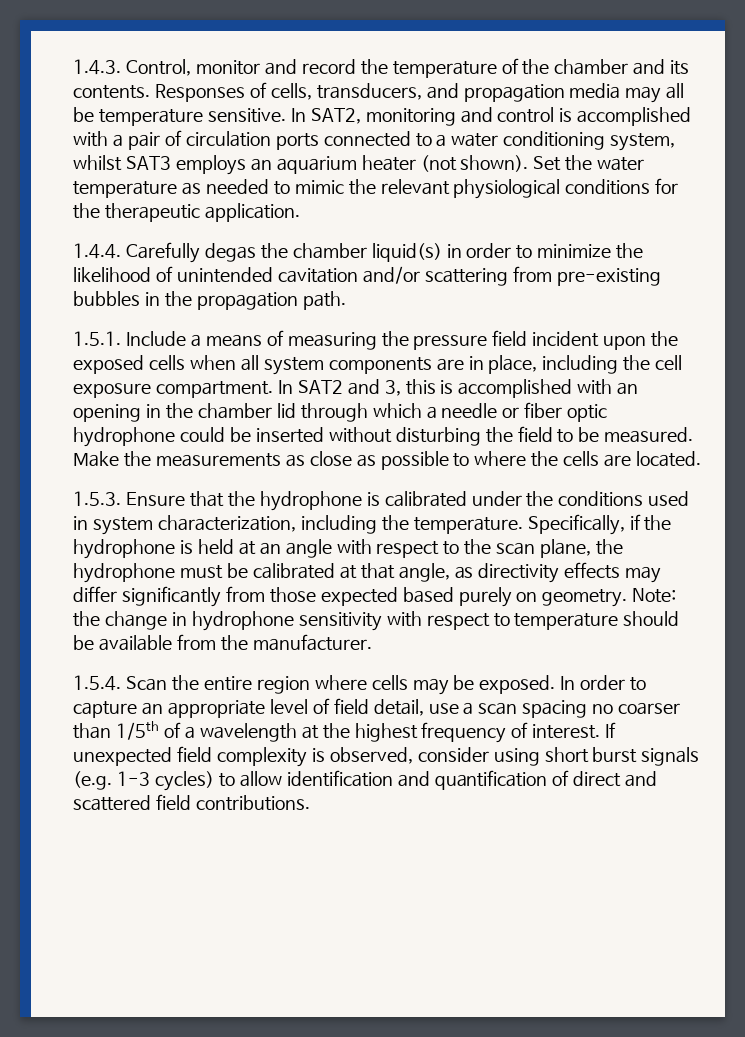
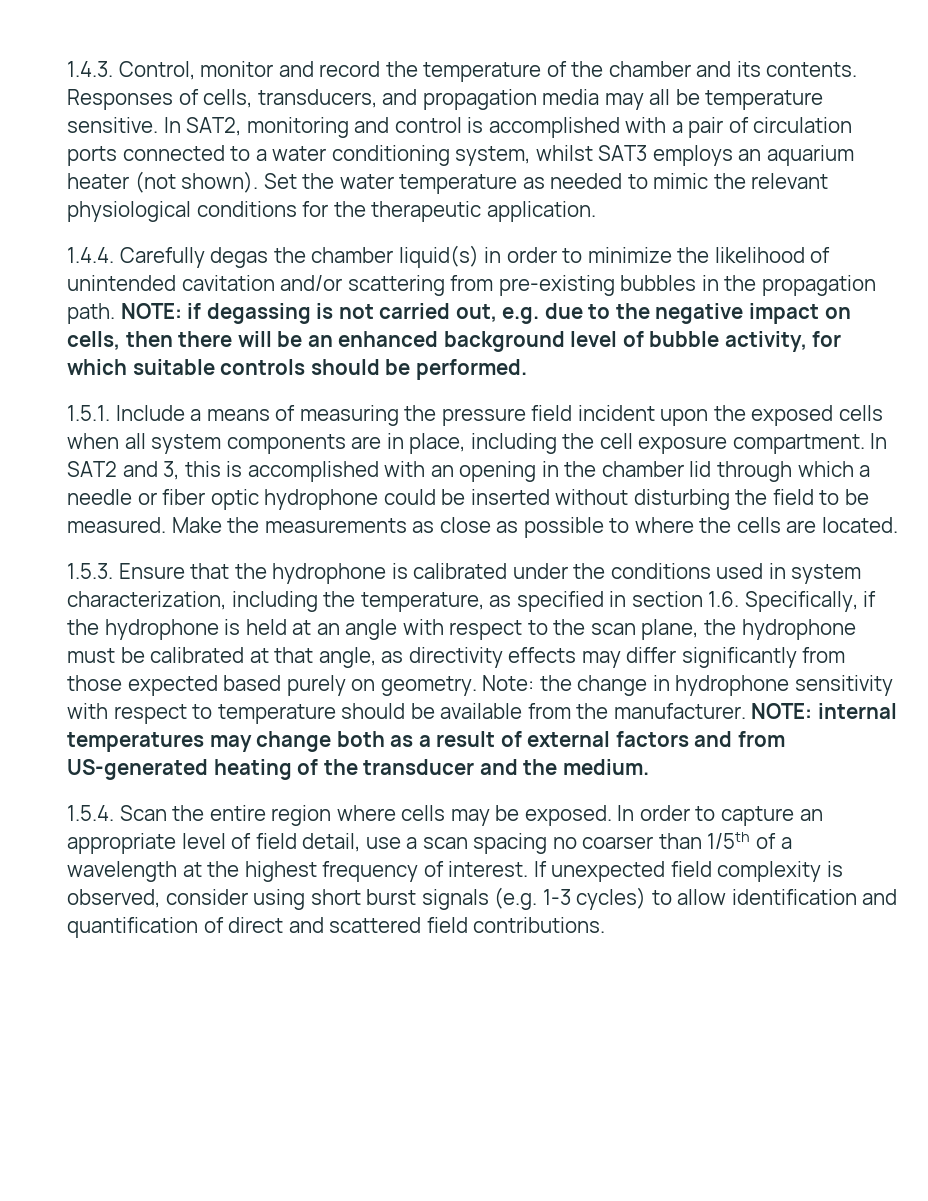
(346, 300) none -> [120,303,851,324] [67,331,842,352] [67,359,527,380] NOTE: if degassing is not carried out, e.g. due to the negative impact on cells, then there will be an enhanced background level of bubble activity, for which suitable controls should be performed.
[413,517,523,534] temperature. -> [360,591,740,612] temperature, as specified in section 1.6.
(372, 642) none -> [751,703,897,719] [67,731,785,752] [67,759,649,780] NOTE: internal temperatures may change both as a result of external factors and from US-generated heating of the transducer and the medium.

